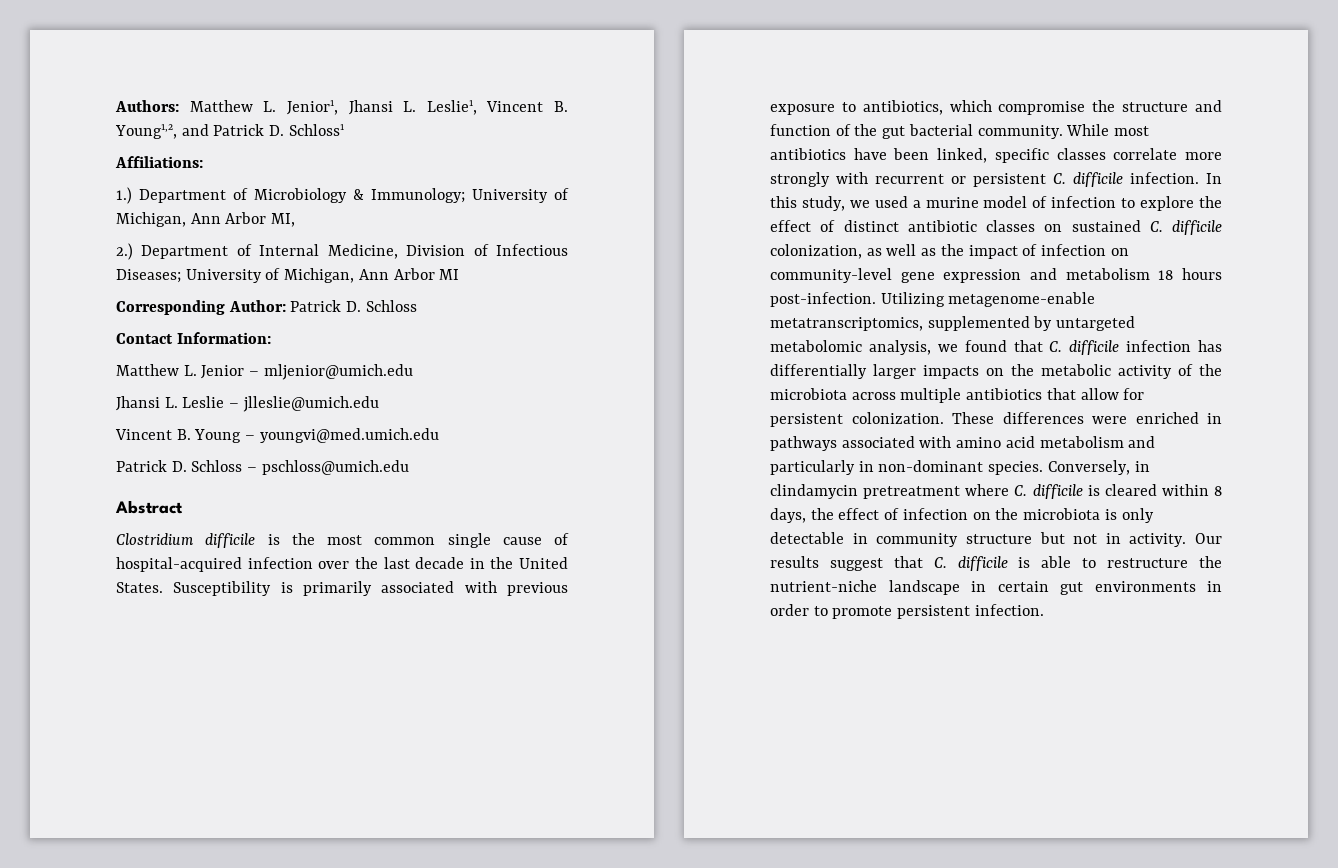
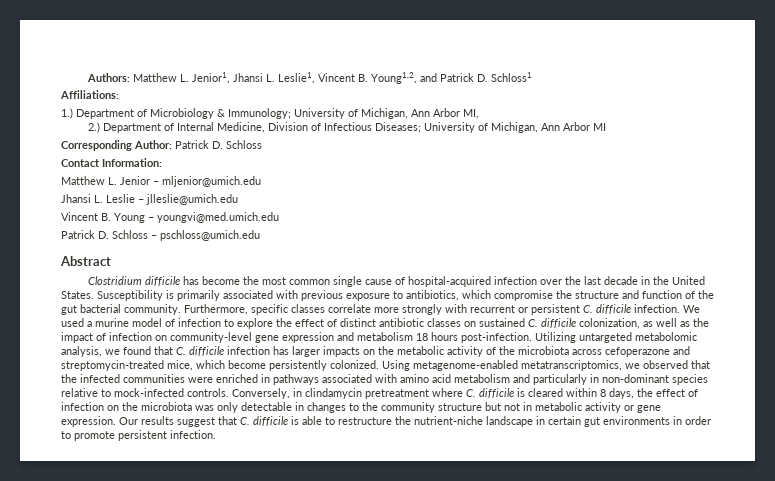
[267,534,280,545] is -> [183,276,241,285] has become
[1066,124,1150,136] [770,148,988,163] While most antibiotics have been linked, -> [184,304,248,315] Furthermore,
[1206,173,1222,184] [770,196,870,211] In this study, we -> [683,305,700,313] We
[948,292,1096,307] [770,316,1053,331] metagenome-enable metatranscriptomics, supplemented by -> (576, 337) none
[770,364,867,379] differentially -> (289, 350) none
[900,388,1145,403] [770,412,1084,427] multiple antibiotics that allow for persistent colonization. These differences -> [605,346,690,357] [61,360,710,371] [61,374,185,383] cefoperazone and streptomycin-treated mice, which become persistently colonized. Using metagenome-enabled metatranscriptomics, we observed that the infected communities
[988,461,1044,475] species. -> [672,374,708,385] [61,388,229,397] species relative to mock-infected controls.
[1104,509,1117,520] is -> [195,405,214,411] was
(868, 538) none -> [307,402,378,413] changes to the
[1129,533,1187,547] activity. -> [535,402,661,413] [61,416,116,427] metabolic activity or gene expression.

